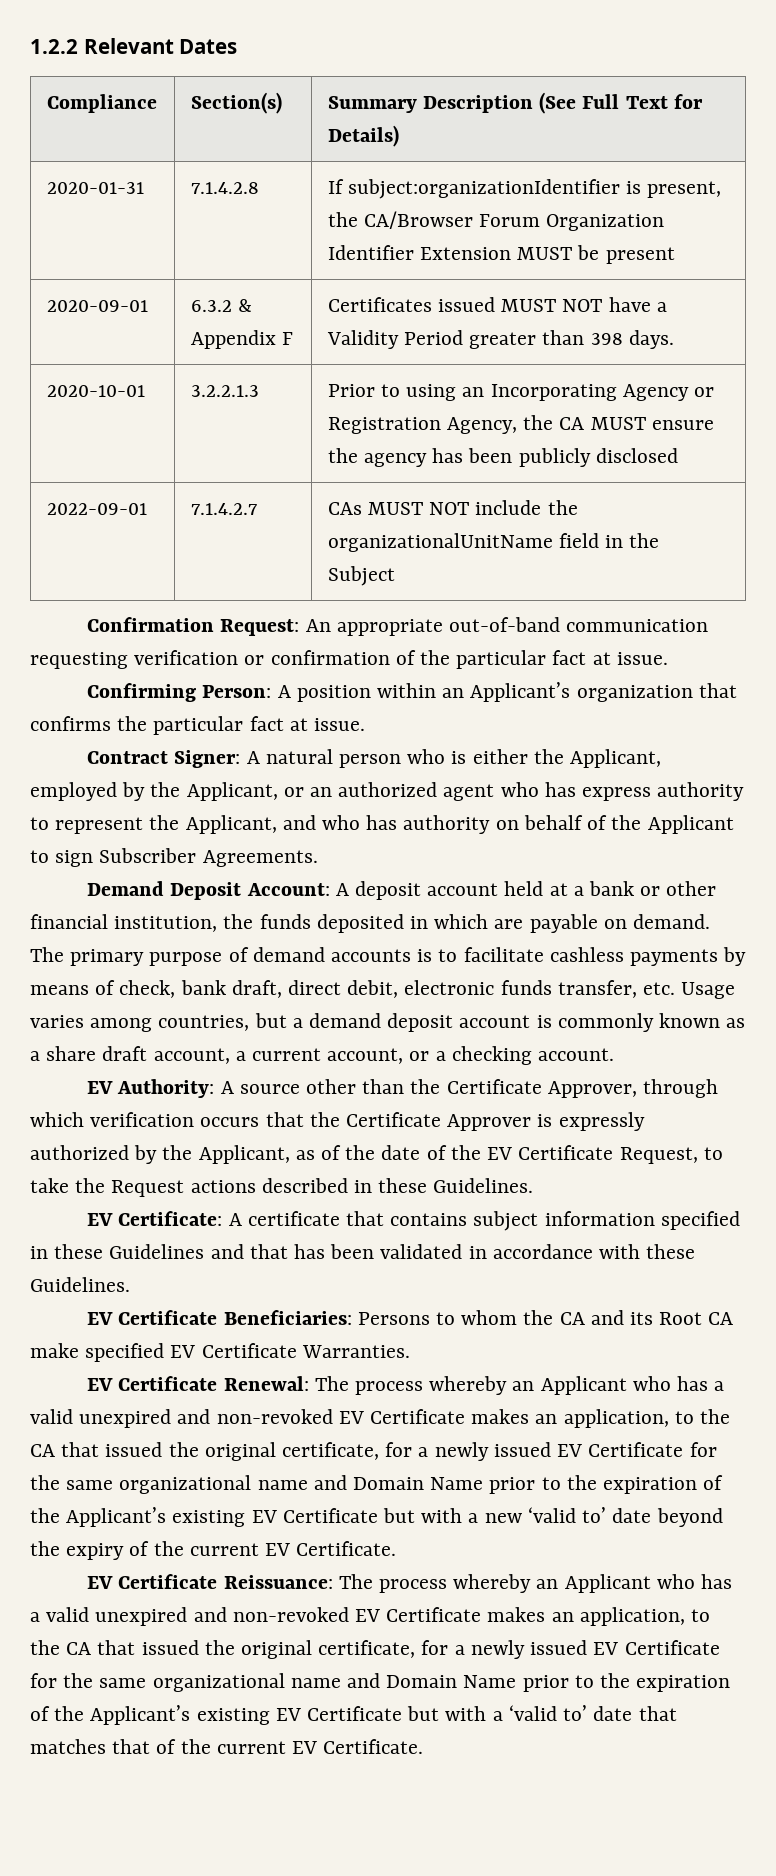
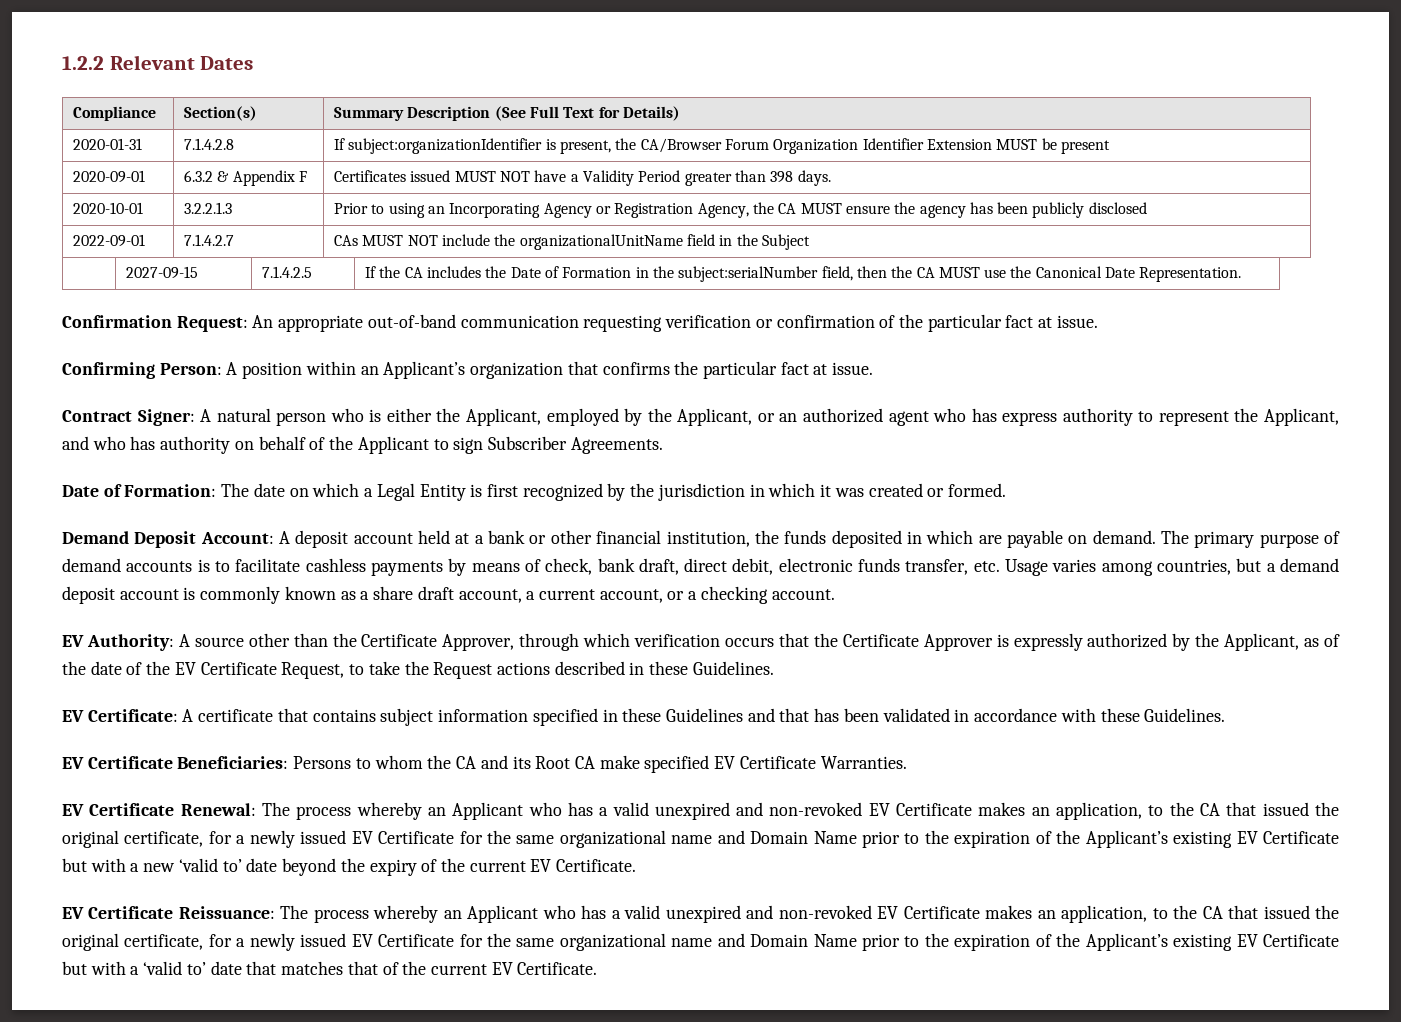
(395, 576) none -> [126,266,199,279] [262,266,313,278] [365,266,1242,282] // | 2027-09-15 | 7.1.4.2.5 | If the CA includes the Date of Formation in the subject:serialNumber field, then the CA MUST use the Canonical Date Representation.
(318, 858) none -> [62,483,1006,501] // Date of Formation: The date on which a Legal Entity is first recognized by the jurisdiction in which it was created or formed.

